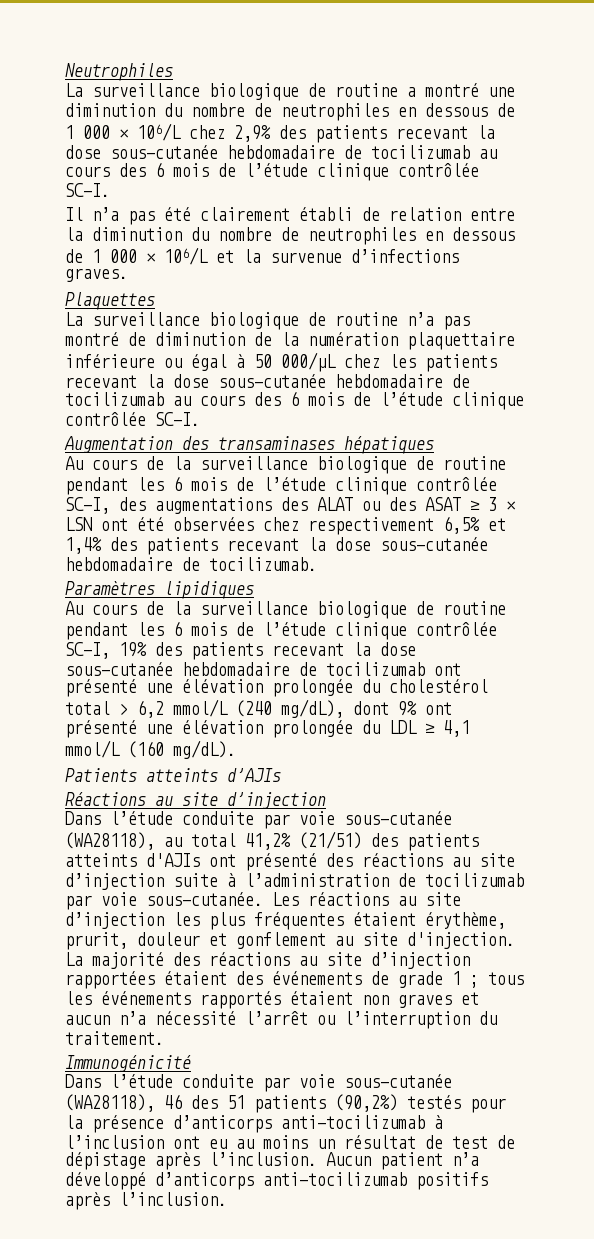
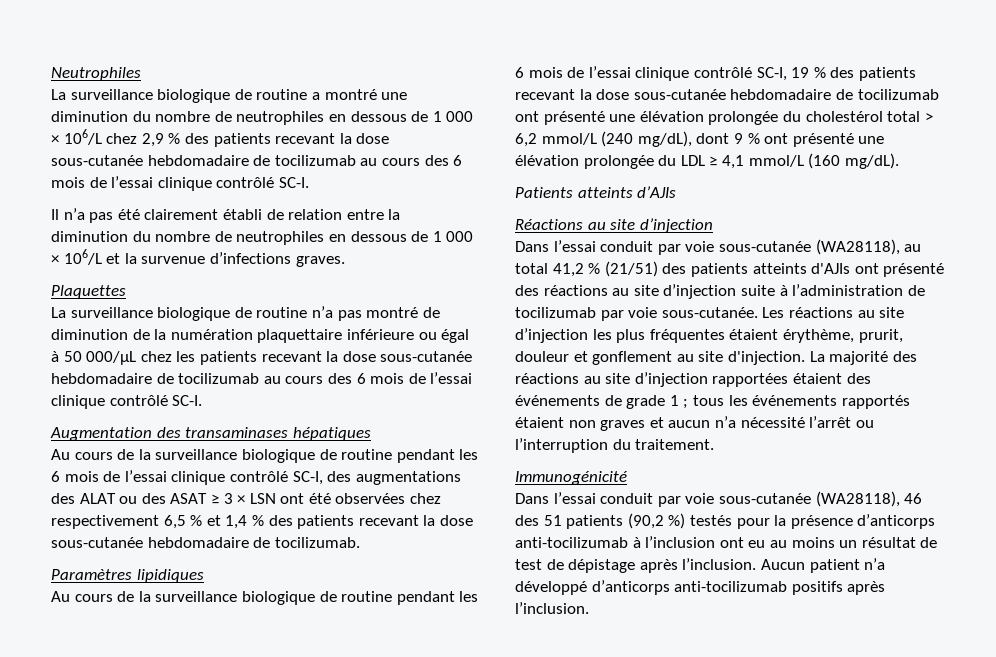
[234,125,271,142] 2,9% -> [141,133,181,147] 2,9 %
[245,163,479,181] l’étude clinique contrôlée -> [111,176,275,191] l’essai clinique contrôlé
[380,392,524,410] [65,412,146,426] l’étude clinique contrôlée -> [430,372,473,384] [51,395,168,409] l’essai clinique contrôlé
[263,477,497,495] l’étude clinique contrôlée -> [124,470,288,485] l’essai clinique contrôlé
[443,516,506,534] [65,537,102,554] 6,5% et 1,4% -> [163,515,264,529] 6,5 % et 1,4 %
[263,622,497,640] [65,642,147,659] l’étude clinique contrôlée SC-I, 19% -> [588,66,826,81] l’essai clinique contrôlé SC-I, 19 %
[398,701,417,716] 9% -> [733,133,760,144] 9 %
[110,811,254,825] l’étude conduite -> [553,240,654,252] l’essai conduit
[245,833,291,850] 41,2% -> [552,263,601,277] 41,2 %
[110,1074,254,1088] l’étude conduite -> [553,492,654,504] l’essai conduit
[335,1094,398,1112] (90,2%) -> [627,513,686,529] (90,2 %)

